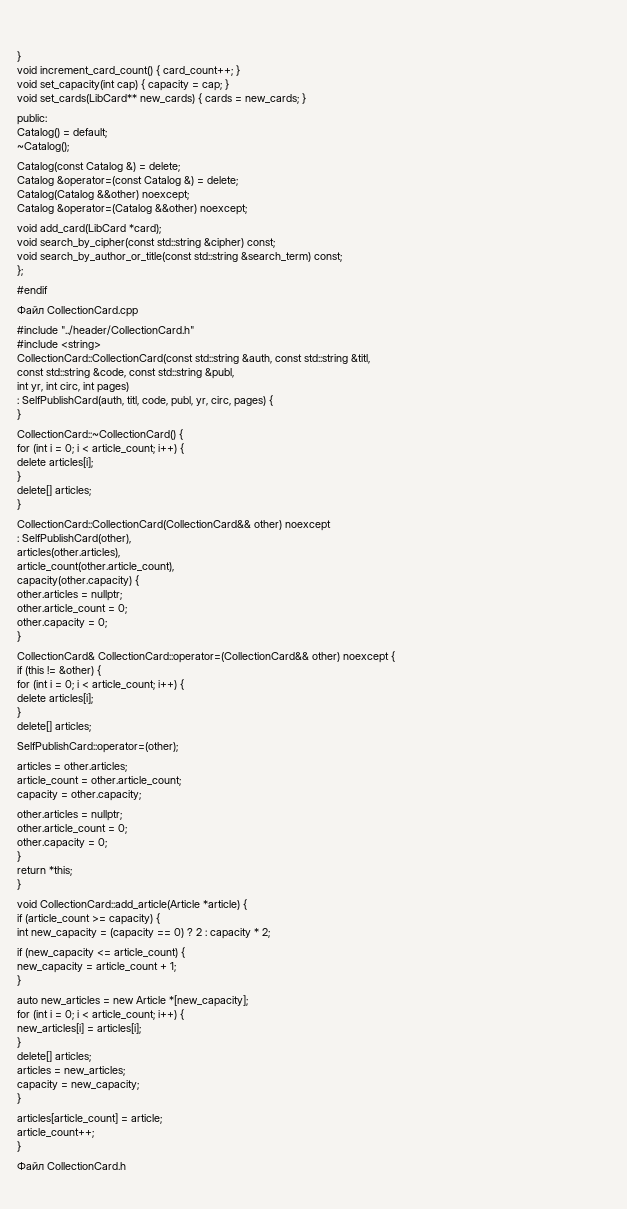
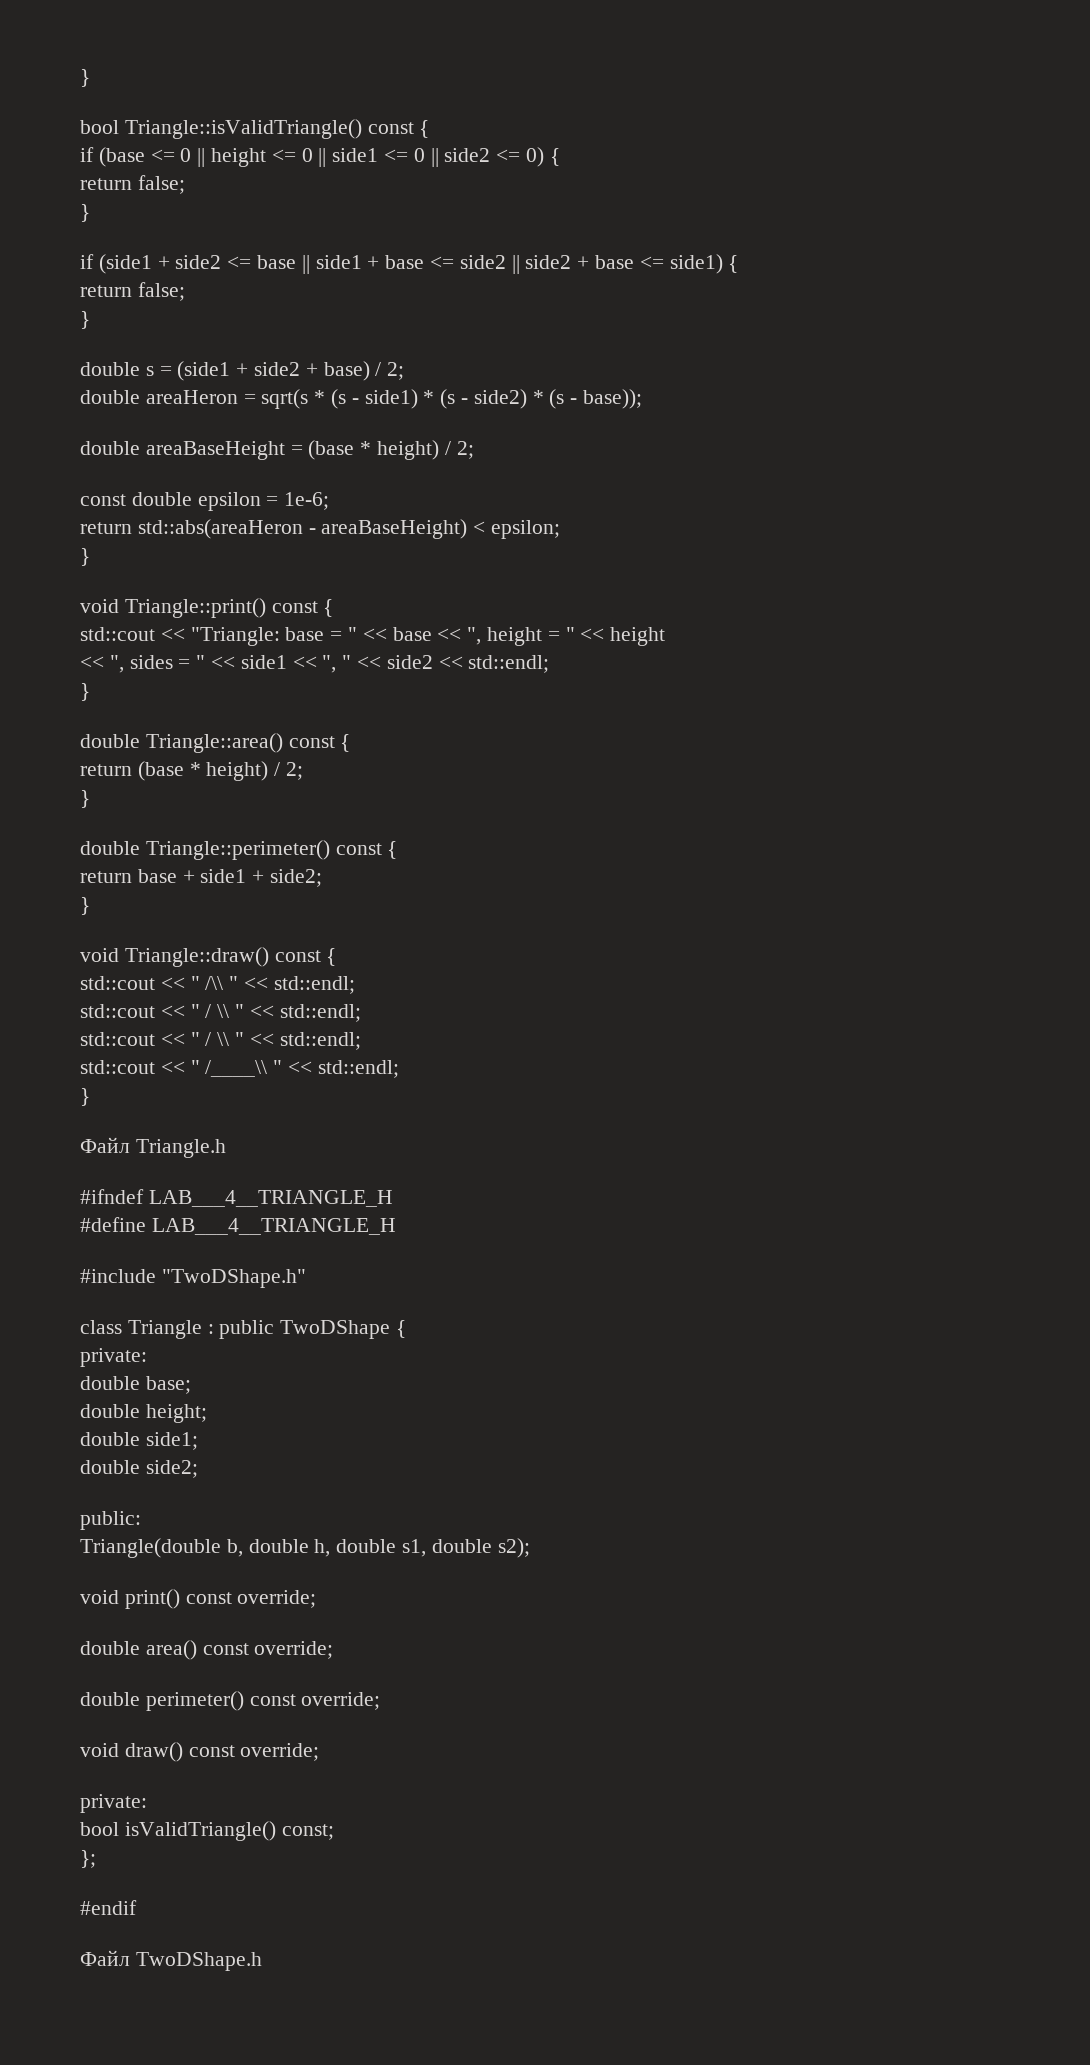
[17,51,21,62] [17,65,240,76] [17,79,229,91] [17,93,306,104] [17,114,47,125] [17,128,107,138] [17,142,69,152] [17,162,180,172] [17,176,238,187] [17,190,189,201] [17,204,247,215] [17,224,161,234] [17,238,275,249] [17,252,342,262] [17,265,23,276] [17,286,48,294] [17,306,138,317] [17,325,194,335] [17,340,101,350] [17,354,370,364] [17,368,234,379] [17,382,129,393] [17,395,273,407] [17,409,21,420] [17,429,183,440] [17,443,184,454] [17,457,93,468] [17,471,21,482] [17,485,91,496] [17,499,21,510] [17,520,331,531] [17,534,131,544] [17,548,120,558] [17,562,174,572] [17,575,139,587] [17,590,122,601] [17,604,127,614] [17,618,107,629] [17,631,21,642] [17,651,395,663] [17,665,101,676] [17,679,184,690] [17,693,93,704] [17,707,21,718] [17,721,91,732] [17,742,178,753] [17,762,127,772] [17,776,181,786] [17,790,141,801] [17,810,122,821] [17,824,127,834] [17,838,107,849] [17,851,21,862] [17,866,72,876] [17,879,21,890] [17,899,247,910] [17,913,160,925] [17,928,270,939] [17,947,185,959] [17,962,176,973] [17,975,21,986] [17,995,248,1007] [17,1009,184,1020] [17,1023,141,1034] [17,1037,21,1048] [17,1051,91,1062] [17,1066,125,1076] [17,1080,139,1091] [17,1093,21,1104] [17,1113,162,1124] [17,1128,94,1138] [17,1141,21,1152] [17,1162,126,1170] } // void increment_card_count() { card_count++; } // void set_capacity(int cap) { capacity = cap; } // void set_cards(LibCard** new_cards) { cards = new_cards; } // public: // Catalog() = default; // ~Catalog(); // Catalog(const Catalog &) = delete; // Catalog &operator=(const Catalog &) = delete; // Catalog(Catalog &&other) noexcept; // Catalog &operator=(Catalog &&other) noexcept; // void add_card(LibCard *card); // void search_by_cipher(const std::string &cipher) const; // void search_by_author_or_title(const std::string &search_term) const; // }; // #endif // Файл CollectionCard.cpp // #include "../header/CollectionCard.h" // #include <string> // CollectionCard::CollectionCard(const std::string &auth, const std::string &titl, // const std::string &code, const std::string &publ, // int yr, int circ, int pages) // : SelfPublishCard(auth, titl, code, publ, yr, circ, pages) { // } // CollectionCard::~CollectionCard() { // for (int i = 0; i < article_count; i++) { // delete articles[i]; // } // delete[] articles; // } // CollectionCard::CollectionCard(CollectionCard&& other) noexcept // : SelfPublishCard(other), // articles(other.articles), // article_count(other.article_count), // capacity(other.capacity) { // other.articles = nullptr; // other.article_count = 0; // other.capacity = 0; // } // CollectionCard& CollectionCard::operator=(CollectionCard&& other) noexcept { // if (this != &other) { // for (int i = 0; i < article_count; i++) { // delete articles[i]; // } // delete[] articles; // SelfPublishCard::operator=(other); // articles = other.articles; // article_count = other.article_count; // capacity = other.capacity; // other.articles = nullptr; // other.article_count = 0; // other.capacity = 0; // } // return *this; // } // void CollectionCard::add_article(Article *article) { // if (article_count >= capacity) { // int new_capacity = (capacity == 0) ? 2 : capacity * 2; // if (new_capacity <= article_count) { // new_capacity = article_count + 1; // } // auto new_articles = new Article *[new_capacity]; // for (int i = 0; i < article_count; i++) { // new_articles[i] = articles[i]; // } // delete[] articles; // articles = new_articles; // capacity = new_capacity; // } // articles[article_count] = article; // article_count++; // } // Файл CollectionCard.h -> [80,69,90,87] [80,119,430,139] [80,147,560,167] [80,175,185,194] [80,204,90,222] [80,254,739,274] [80,282,185,301] [80,311,90,329] [80,361,405,381] [80,389,643,409] [80,440,474,460] [80,492,330,511] [80,519,561,539] [80,548,90,566] [80,598,334,618] [80,627,666,646] [80,655,550,673] [80,683,90,701] [80,733,351,753] [80,761,304,781] [80,790,90,808] [80,840,398,860] [80,869,323,887] [80,897,90,915] [80,947,337,967] [80,976,355,994] [80,1004,361,1022] [80,1032,361,1050] [80,1060,399,1078] [80,1088,90,1106] [80,1137,226,1158] [80,1189,393,1207] [80,1217,396,1235] [80,1269,306,1288] [80,1320,407,1339] [80,1348,147,1367] [80,1376,191,1394] [80,1404,207,1423] [80,1432,198,1450] [80,1460,198,1478] [80,1511,141,1530] [80,1538,530,1558] [80,1589,317,1609] [80,1640,334,1660] [80,1691,381,1711] [80,1742,320,1762] [80,1794,147,1813] [80,1821,334,1841] [80,1850,96,1868] [80,1900,137,1915] [80,1950,262,1971] } // bool Triangle::isValidTriangle() const { // if (base <= 0 || height <= 0 || side1 <= 0 || side2 <= 0) { // return false; // } // if (side1 + side2 <= base || side1 + base <= side2 || side2 + base <= side1) { // return false; // } // double s = (side1 + side2 + base) / 2; // double areaHeron = sqrt(s * (s - side1) * (s - side2) * (s - base)); // double areaBaseHeight = (base * height) / 2; // const double epsilon = 1e-6; // return std::abs(areaHeron - areaBaseHeight) < epsilon; // } // void Triangle::print() const { // std::cout << "Triangle: base = " << base << ", height = " << height // << ", sides = " << side1 << ", " << side2 << std::endl; // } // double Triangle::area() const { // return (base * height) / 2; // } // double Triangle::perimeter() const { // return base + side1 + side2; // } // void Triangle::draw() const { // std::cout << " /\\ " << std::endl; // std::cout << " / \\ " << std::endl; // std::cout << " / \\ " << std::endl; // std::cout << " /____\\ " << std::endl; // } // Файл Triangle.h // #ifndef LAB___4__TRIANGLE_H // #define LAB___4__TRIANGLE_H // #include "TwoDShape.h" // class Triangle : public TwoDShape { // private: // double base; // double height; // double side1; // double side2; // public: // Triangle(double b, double h, double s1, double s2); // void print() const override; // double area() const override; // double perimeter() const override; // void draw() const override; // private: // bool isValidTriangle() const; // }; // #endif // Файл TwoDShape.h

